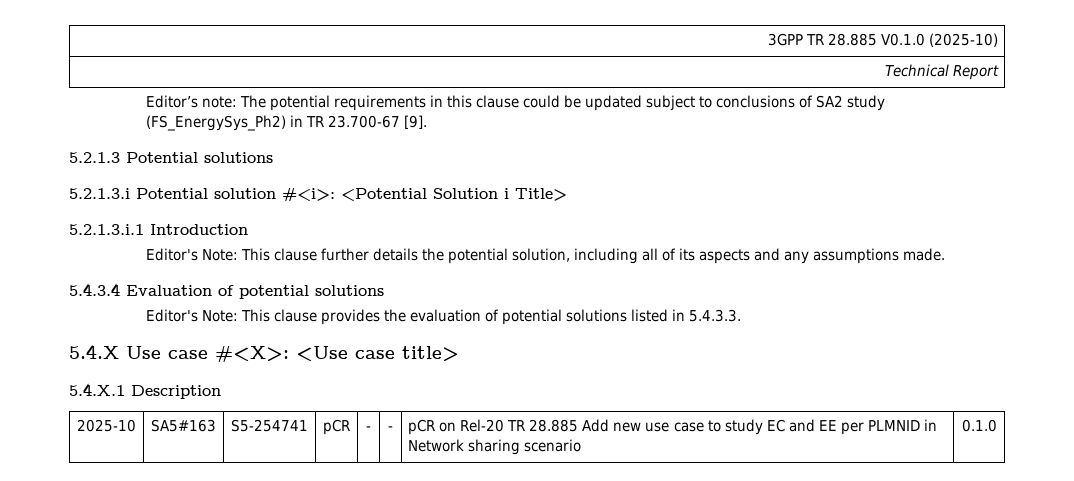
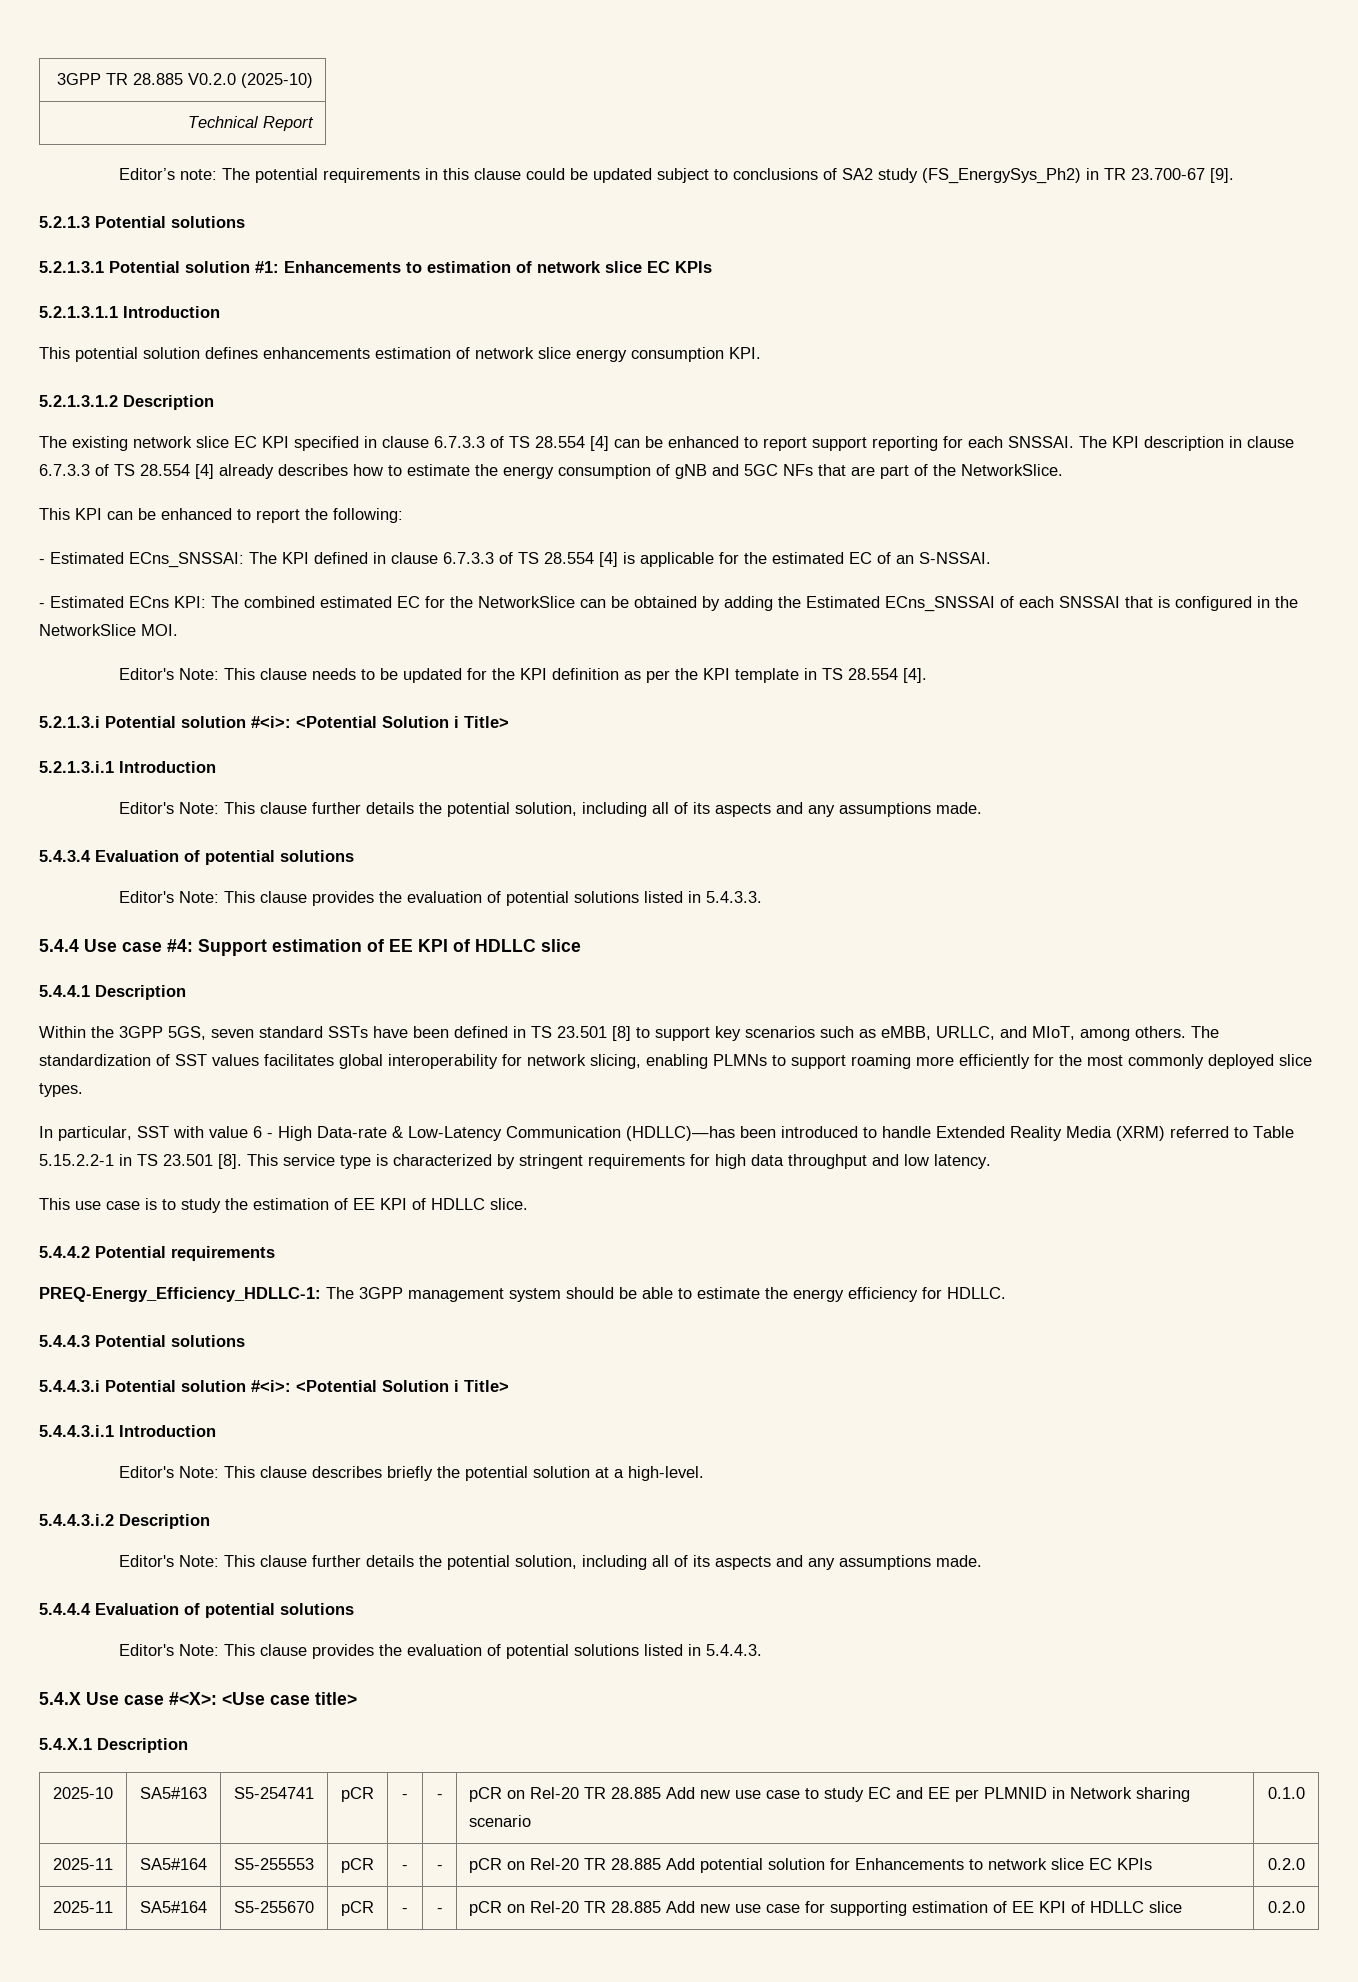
[880,33,925,46] V0.1.0 -> [187,73,236,85] V0.2.0
(273, 157) none -> [39,261,712,273] [39,306,220,318] [39,347,761,362] [39,395,214,410] [39,436,1294,451] [39,464,1063,479] [39,508,403,523] [39,552,991,568] [39,596,1298,612] [39,624,178,636] [119,668,928,683] // 5.2.1.3.1 Potential solution #1: Enhancements to estimation of network slice EC KPIs // 5.2.1.3.1.1 Introduction // This potential solution defines enhancements estimation of network slice energy consumption KPI. // 5.2.1.3.1.2 Description // The existing network slice EC KPI specified in clause 6.7.3.3 of TS 28.554 [4] can be enhanced to report support reporting for each SNSSAI. The KPI description in clause 6.7.3.3 of TS 28.554 [4] already describes how to estimate the energy consumption of gNB and 5GC NFs that are part of the NetworkSlice. // This KPI can be enhanced to report the following: // - Estimated ECns_SNSSAI: The KPI defined in clause 6.7.3.3 of TS 28.554 [4] is applicable for the estimated EC of an S-NSSAI. // - Estimated ECns KPI: The combined estimated EC for the NetworkSlice can be obtained by adding the Estimated ECns_SNSSAI of each SNSSAI that is configured in the NetworkSlice MOI. // Editor's Note: This clause needs to be updated for the KPI definition as per the KPI template in TS 28.554 [4].
(742, 315) none -> [39,939,581,956] [39,985,186,1000] [39,1026,1219,1041] [39,1054,1312,1069] [39,1083,83,1097] [39,1126,1294,1141] [39,1154,991,1169] [39,1198,528,1213] [39,1246,275,1261] [39,1287,1006,1302] [39,1335,245,1347] [39,1380,509,1392] [39,1425,216,1437] [119,1466,705,1481] [39,1514,210,1529] [119,1555,983,1570] [39,1603,354,1618] [119,1644,763,1659] // 5.4.4 Use case #4: Support estimation of EE KPI of HDLLC slice // 5.4.4.1 Description // Within the 3GPP 5GS, seven standard SSTs have been defined in TS 23.501 [8] to support key scenarios such as eMBB, URLLC, and MIoT, among others. The standardization of SST values facilitates global interoperability for network slicing, enabling PLMNs to support roaming more efficiently for the most commonly deployed slice types. // In particular, SST with value 6 - High Data-rate & Low-Latency Communication (HDLLC)—has been introduced to handle Extended Reality Media (XRM) referred to Table 5.15.2.2-1 in TS 23.501 [8]. This service type is characterized by stringent requirements for high data throughput and low latency. // This use case is to study the estimation of EE KPI of HDLLC slice. // 5.4.4.2 Potential requirements // PREQ-Energy_Efficiency_HDLLC-1: The 3GPP management system should be able to estimate the energy efficiency for HDLLC. // 5.4.4.3 Potential solutions // 5.4.4.3.i Potential solution #<i>: <Potential Solution i Title> // 5.4.4.3.i.1 Introduction // Editor's Note: This clause describes briefly the potential solution at a high-level. // 5.4.4.3.i.2 Description // Editor's Note: This clause further details the potential solution, including all of its aspects and any assumptions made. // 5.4.4.4 Evaluation of potential solutions // Editor's Note: This clause provides the evaluation of potential solutions listed in 5.4.4.3.
(997, 425) none -> [53,1858,113,1870] [140,1858,207,1870] [234,1858,314,1870] [341,1858,374,1873] [402,1865,408,1870] [436,1865,443,1870] [469,1858,1153,1873] [1267,1858,1305,1870] [53,1901,113,1913] [140,1901,207,1913] [234,1901,314,1913] [341,1901,374,1916] [402,1908,408,1913] [436,1908,443,1913] [469,1901,1183,1916] [1267,1901,1305,1913] // 2025-11 | SA5#164 | S5-255553 | pCR | - | - | pCR on Rel-20 TR 28.885 Add potential solution for Enhancements to network slice EC KPIs | 0.2.0 // 2025-11 | SA5#164 | S5-255670 | pCR | - | - | pCR on Rel-20 TR 28.885 Add new use case for supporting estimation of EE KPI of HDLLC slice | 0.2.0

